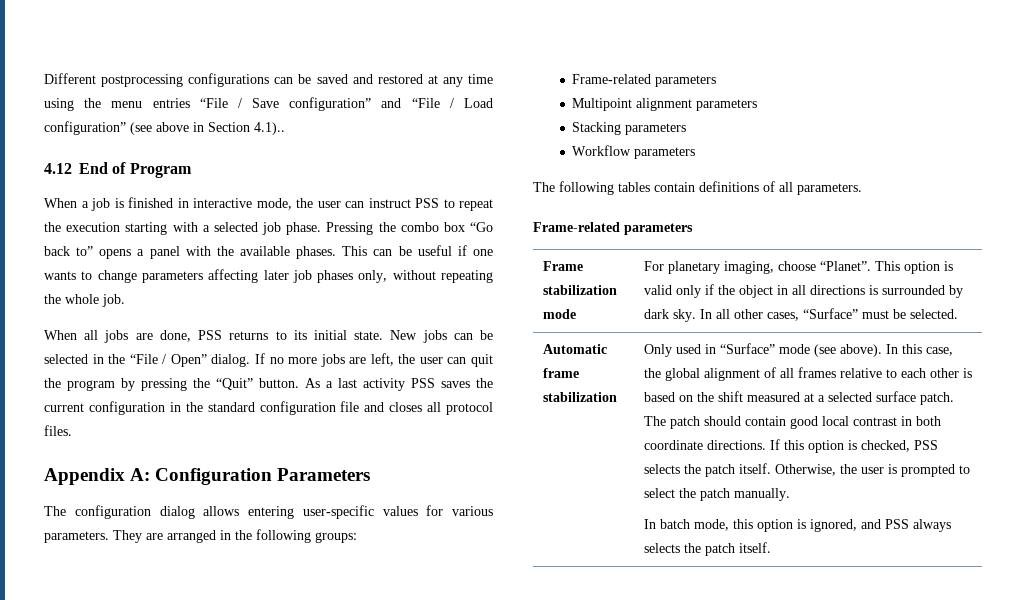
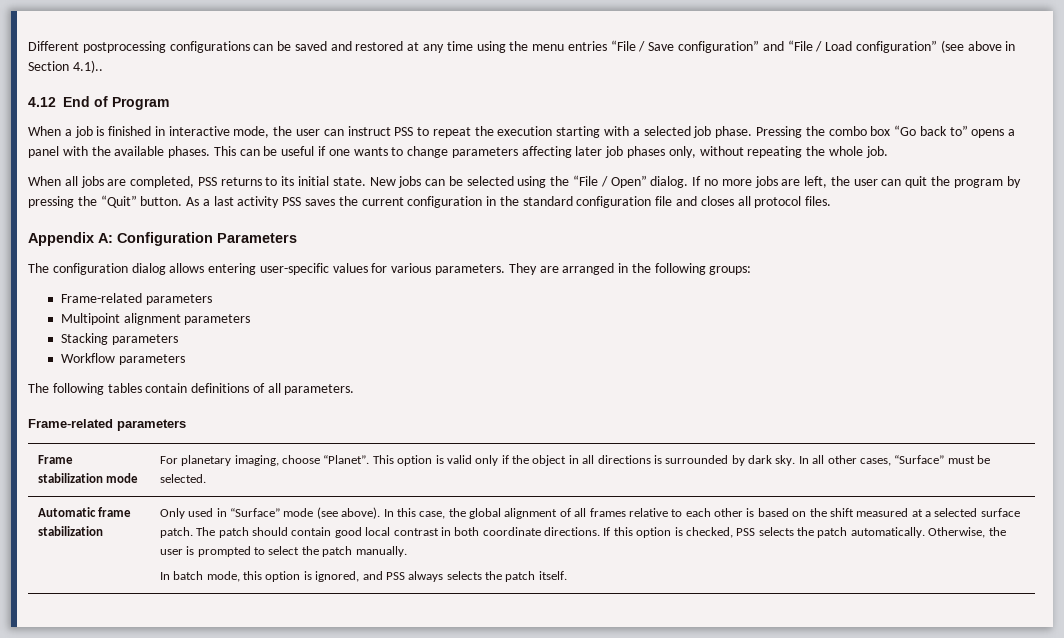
[159,330,191,342] done, -> [130,176,195,188] completed,
[92,354,104,364] in -> [517,176,547,188] using
[738,463,771,474] itself. -> [850,527,925,538] automatically.

